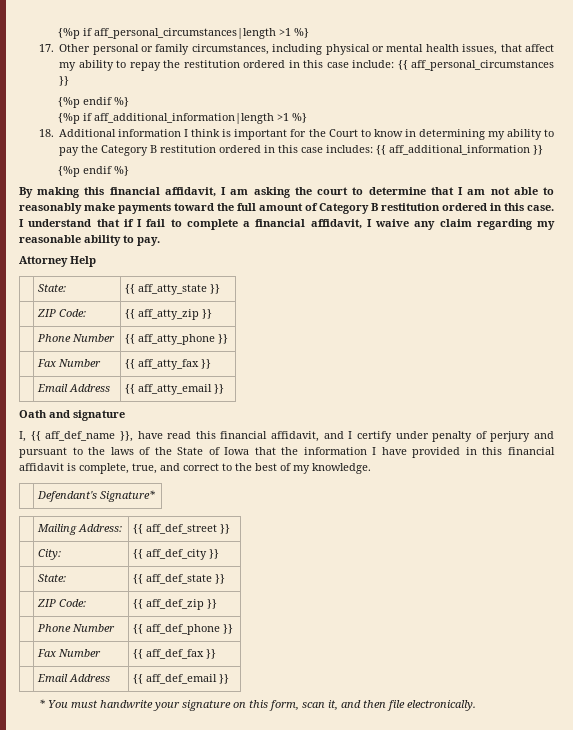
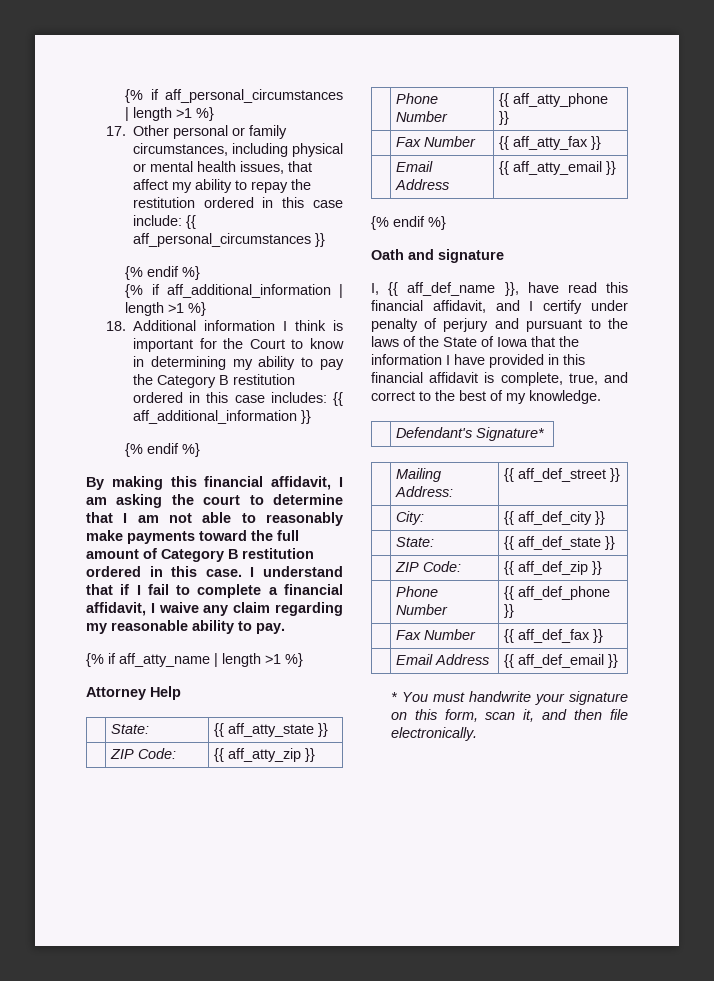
[58,28,277,39] {%p if aff_personal_circumstances|length -> [125,89,343,103] [125,107,173,121] {% if aff_personal_circumstances | length
[58,97,130,108] [58,113,275,124] {%p endif %} // {%p if aff_additional_information|length -> [125,266,201,280] [125,284,343,298] [125,302,165,316] {% endif %} // {% if aff_additional_information | length
[58,166,81,177] {%p -> [125,443,144,457] {%
(160, 241) none -> [86,653,303,667] // {% if aff_atty_name | length >1 %}
(224, 389) none -> [371,216,446,230] // {% endif %}

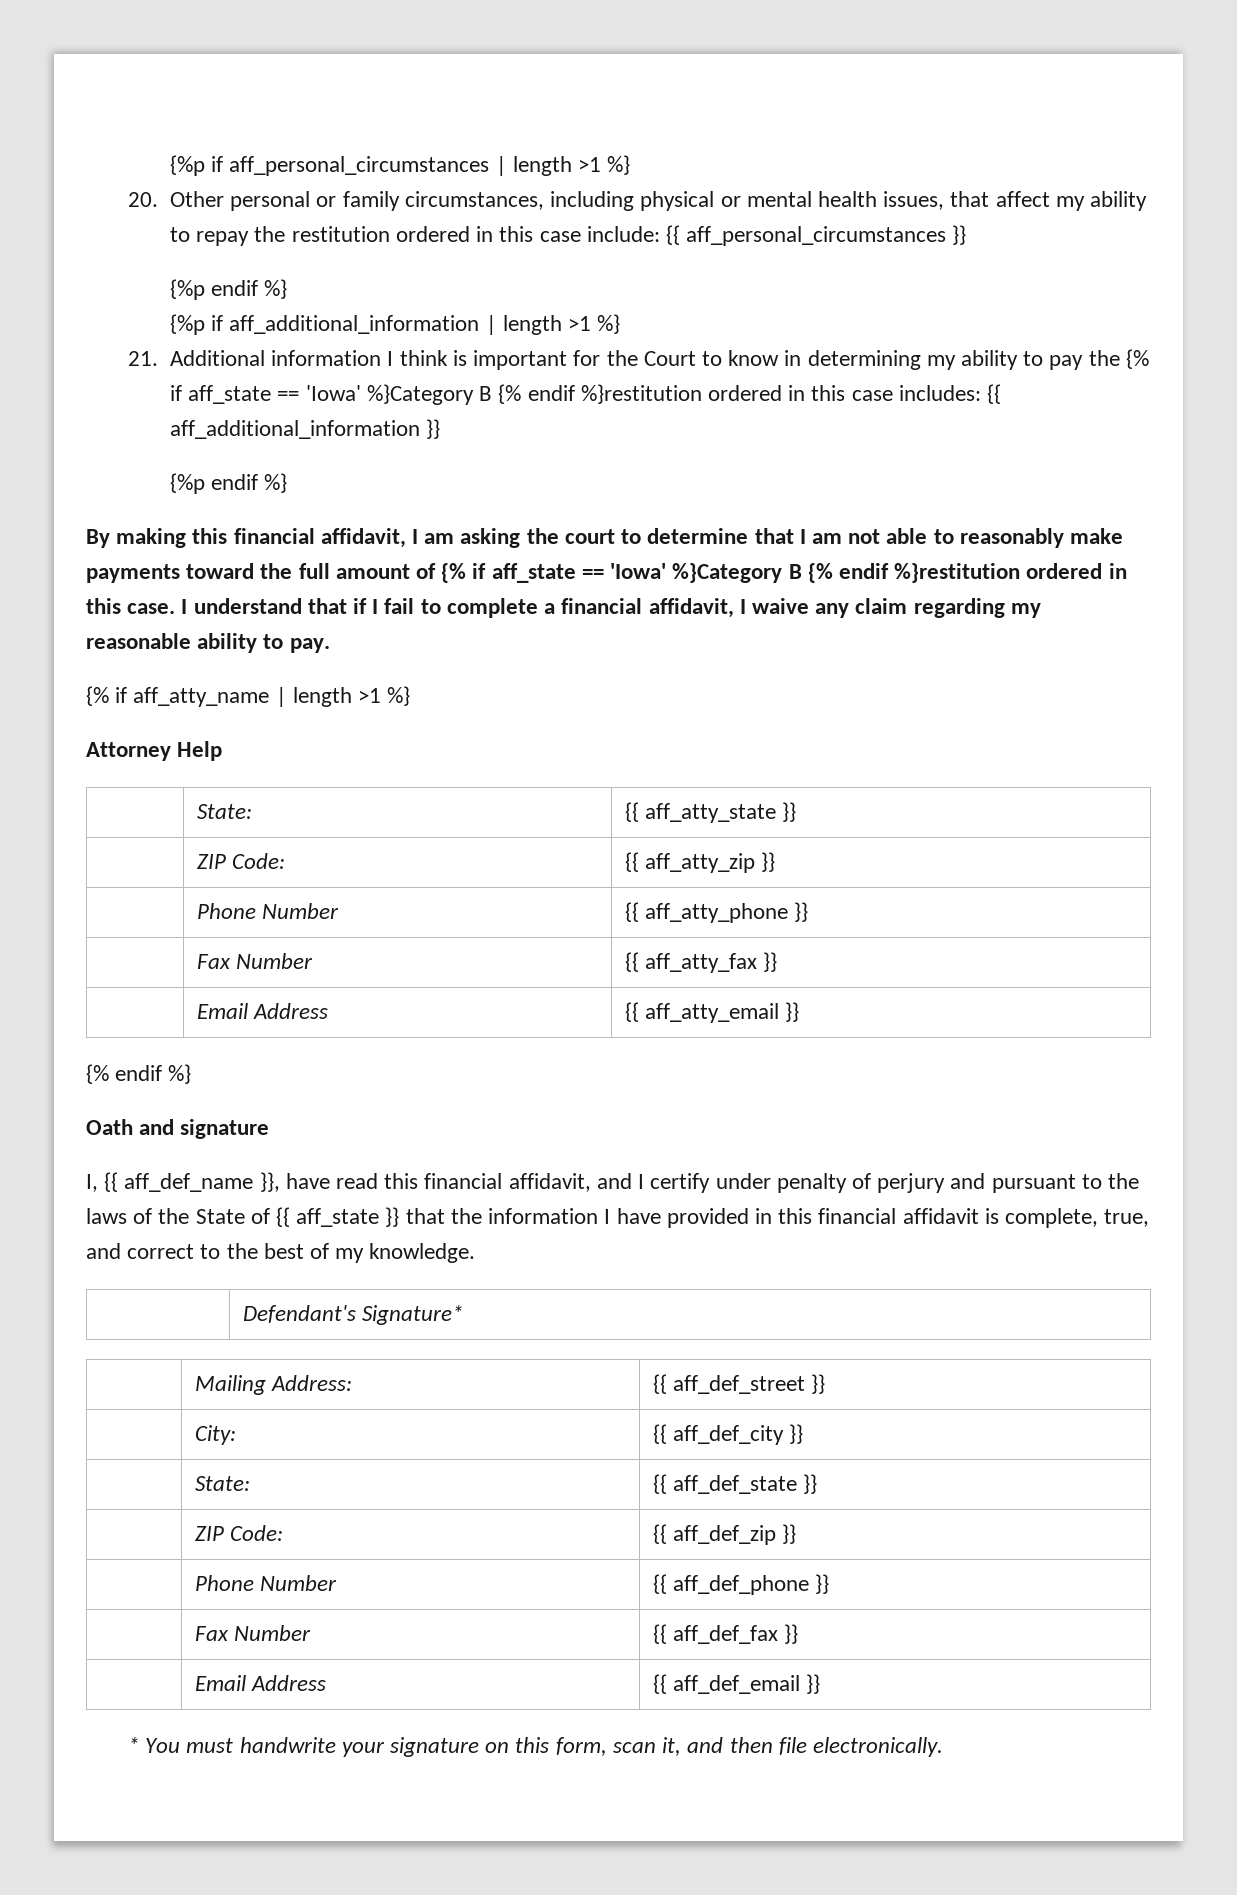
[125,89,144,103] {% -> [170,155,206,176] {%p
[105,126,126,136] 17. -> [128,192,159,207] 20.
[125,266,201,280] [125,284,144,298] {% endif %} // {% -> [170,279,288,300] [170,314,206,335] {%p endif %} // {%p
[105,321,126,331] 18. -> [128,351,159,366] 21.
[156,374,295,388] Category B restitution -> [1125,349,1149,369] [170,384,702,405] {% if aff_state == 'Iowa' %}Category B {% endif %}restitution
[125,443,144,457] {% -> [170,473,206,494] {%p
[161,548,314,562] Category B restitution -> [441,563,1021,583] {% if aff_state == 'Iowa' %}Category B {% endif %}restitution
[497,337,528,347] Iowa -> [276,1207,400,1227] {{ aff_state }}

